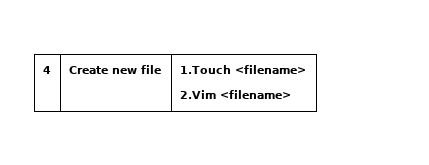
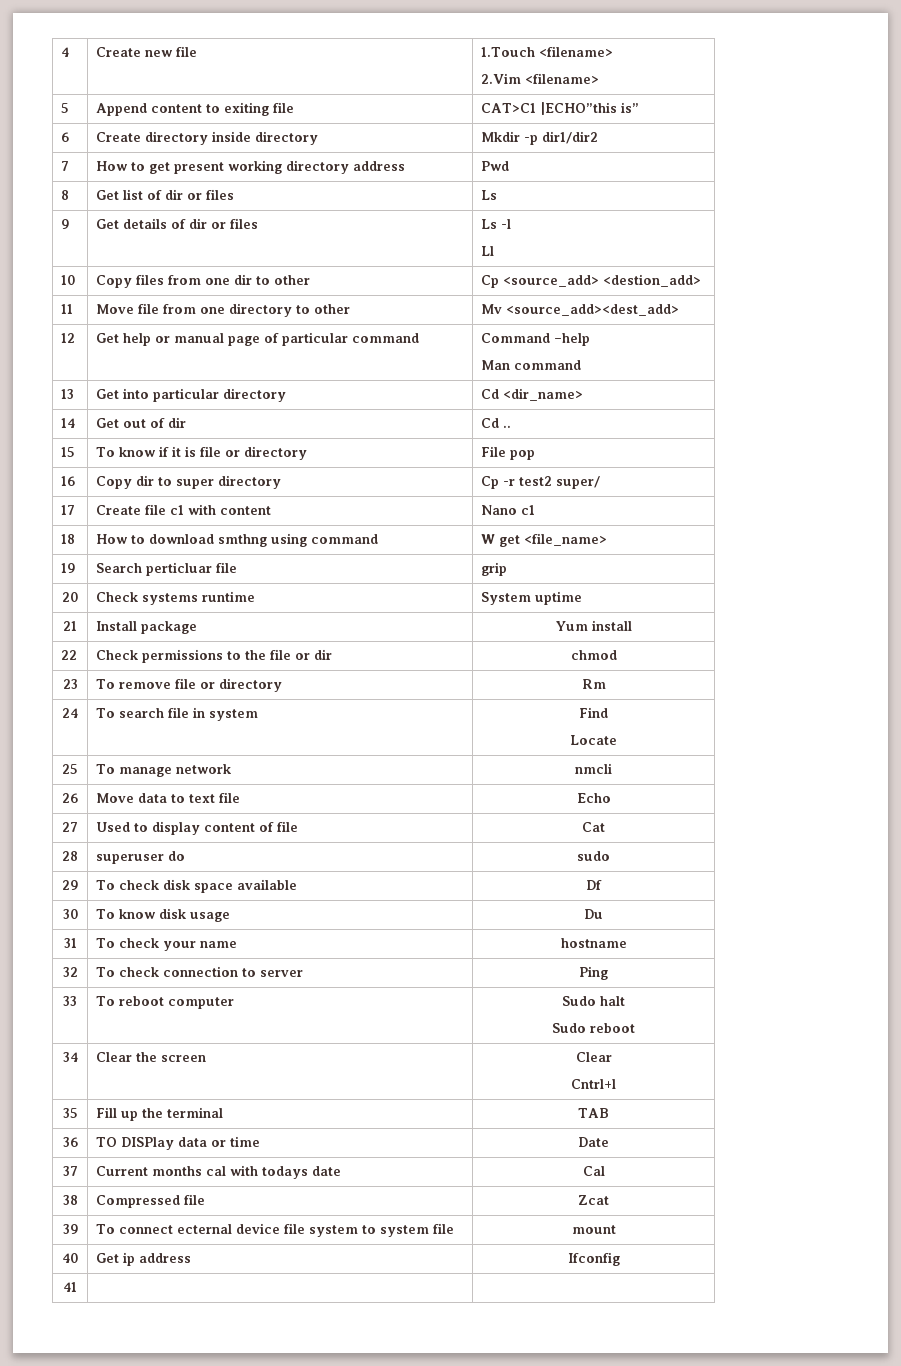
(291, 94) none -> [61,103,70,113] [96,102,295,116] [481,102,640,115] [61,132,70,142] [96,131,319,145] [481,131,599,145] [61,161,70,171] [96,160,406,174] [481,161,510,171] [61,190,70,200] [96,189,235,200] [481,190,498,200] [61,219,70,229] [96,218,259,229] [481,219,512,229] [481,246,495,256] [61,275,76,285] [96,274,311,288] [481,274,702,288] [61,304,74,314] [96,303,351,317] [481,304,680,316] [61,333,76,343] [96,332,420,346] [481,333,591,346] [481,360,582,370] [61,389,75,399] [96,388,287,402] [481,388,584,401] [61,418,76,428] [96,417,187,428] [481,418,512,428] [61,447,76,457] [96,446,308,460] [481,446,536,460] [61,476,76,486] [96,475,282,489] [481,476,601,489] [61,505,76,515] [96,504,272,515] [481,505,536,515] [61,534,76,544] [96,533,379,547] [481,533,608,547] [61,563,76,573] [96,562,238,576] [481,562,508,576] [62,592,78,602] [96,591,256,605] [481,591,583,605] [63,621,77,631] [96,621,198,634] [555,620,632,631] [61,650,78,660] [96,649,333,663] [570,650,617,660] [62,679,78,689] [96,678,283,692] [581,679,606,689] [62,708,78,718] [96,707,259,721] [579,707,608,718] [570,735,617,745] [62,764,78,774] [96,764,233,777] [575,763,612,774] [62,793,78,803] [96,792,241,803] [576,793,611,803] [62,822,78,832] [96,821,299,835] [582,822,605,832] [62,851,78,861] [96,851,186,864] [577,851,610,861] [62,880,78,890] [96,879,298,893] [586,880,602,890] [62,909,78,919] [96,908,231,922] [584,909,603,919] [63,938,77,948] [96,938,238,951] [560,938,627,948] [62,967,78,977] [96,966,304,977] [579,966,608,980] [63,996,77,1006] [96,996,235,1009] [562,996,625,1006] [552,1023,635,1033] [62,1052,78,1062] [96,1052,207,1062] [575,1052,612,1062] [571,1079,616,1089] [62,1108,78,1118] [96,1107,224,1121] [578,1108,609,1118] [62,1137,78,1147] [96,1136,261,1150] [578,1137,609,1147] [62,1166,78,1176] [96,1165,342,1179] [582,1166,605,1176] [62,1195,78,1205] [96,1194,206,1208] [578,1195,609,1205] [62,1224,78,1234] [96,1223,455,1237] [571,1225,616,1234] [62,1253,78,1263] [96,1252,192,1266] [567,1252,620,1266] [63,1282,77,1292] // 5 | Append content to exiting file | CAT>C1 |ECHO”this is” // 6 | Create directory inside directory | Mkdir -p dir1/dir2 // 7 | How to get present working directory address | Pwd // 8 | Get list of dir or files | Ls // 9 | Get details of dir or files | Ls -l // Ll // 10 | Copy files from one dir to other | Cp <source_add> <destion_add> // 11 | Move file from one directory to other | Mv <source_add><dest_add> // 12 | Get help or manual page of particular command | Command –help // Man command // 13 | Get into particular directory | Cd <dir_name> // 14 | Get out of dir | Cd .. // 15 | To know if it is file or directory | File pop // 16 | Copy dir to super directory | Cp -r test2 super/ // 17 | Create file c1 with content | Nano c1 // 18 | How to download smthng using command | W get <file_name> // 19 | Search perticluar file | grip // 20 | Check systems runtime | System uptime // 21 | Install package | Yum install // 22 | Check permissions to the file or dir | chmod // 23 | To remove file or directory | Rm // 24 | To search file in system | Find // Locate // 25 | To manage network | nmcli // 26 | Move data to text file | Echo // 27 | Used to display content of file | Cat // 28 | superuser do | sudo // 29 | To check disk space available | Df // 30 | To know disk usage | Du // 31 | To check your name | hostname // 32 | To check connection to server | Ping // 33 | To reboot computer | Sudo halt // Sudo reboot // 34 | Clear the screen | Clear // Cntrl+l // 35 | Fill up the terminal | TAB // 36 | TO DISPlay data or time | Date // 37 | Current months cal with todays date | Cal // 38 | Compressed file | Zcat // 39 | To connect ecternal device file system to system file | mount // 40 | Get ip address | Ifconfig // 41 | |

